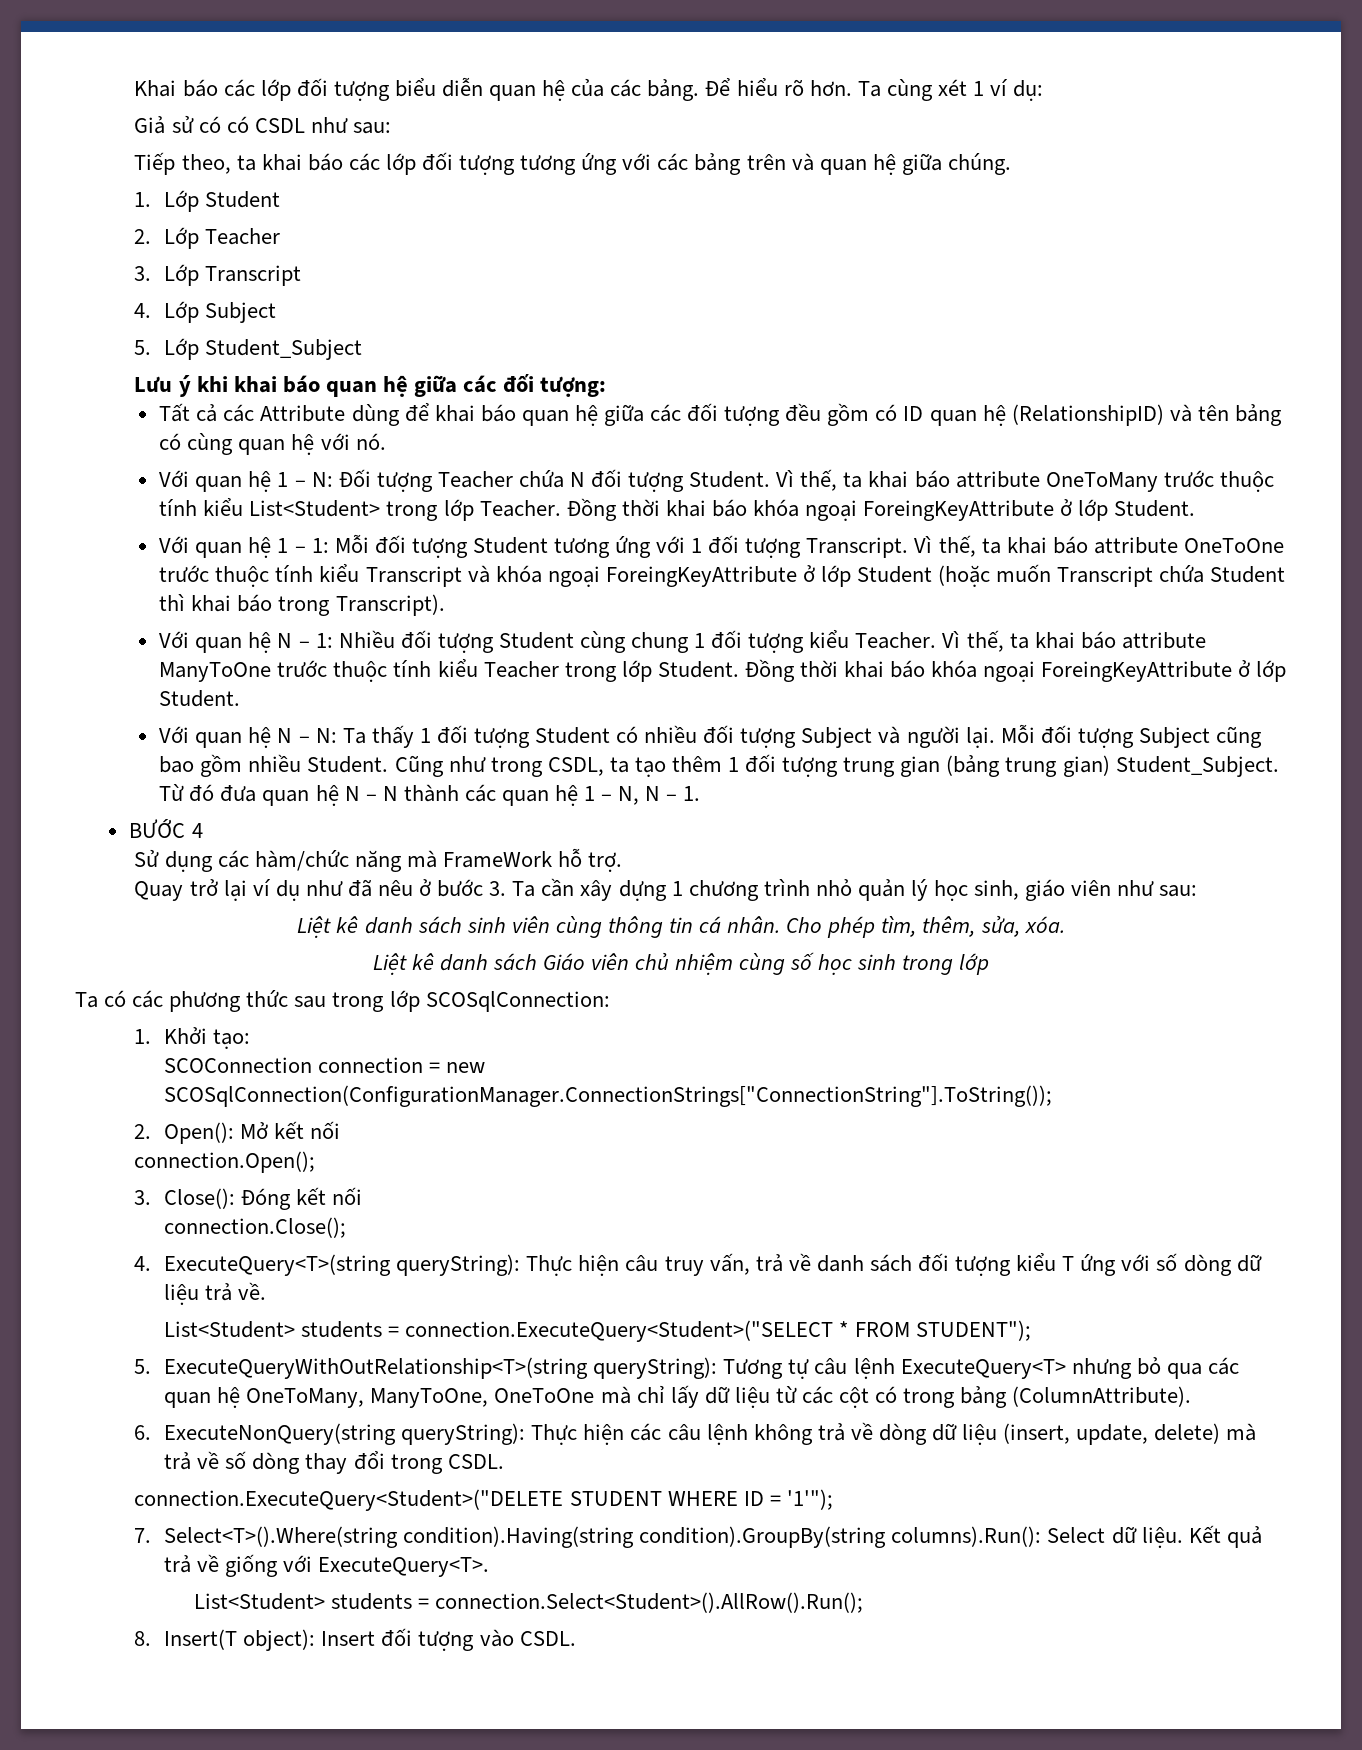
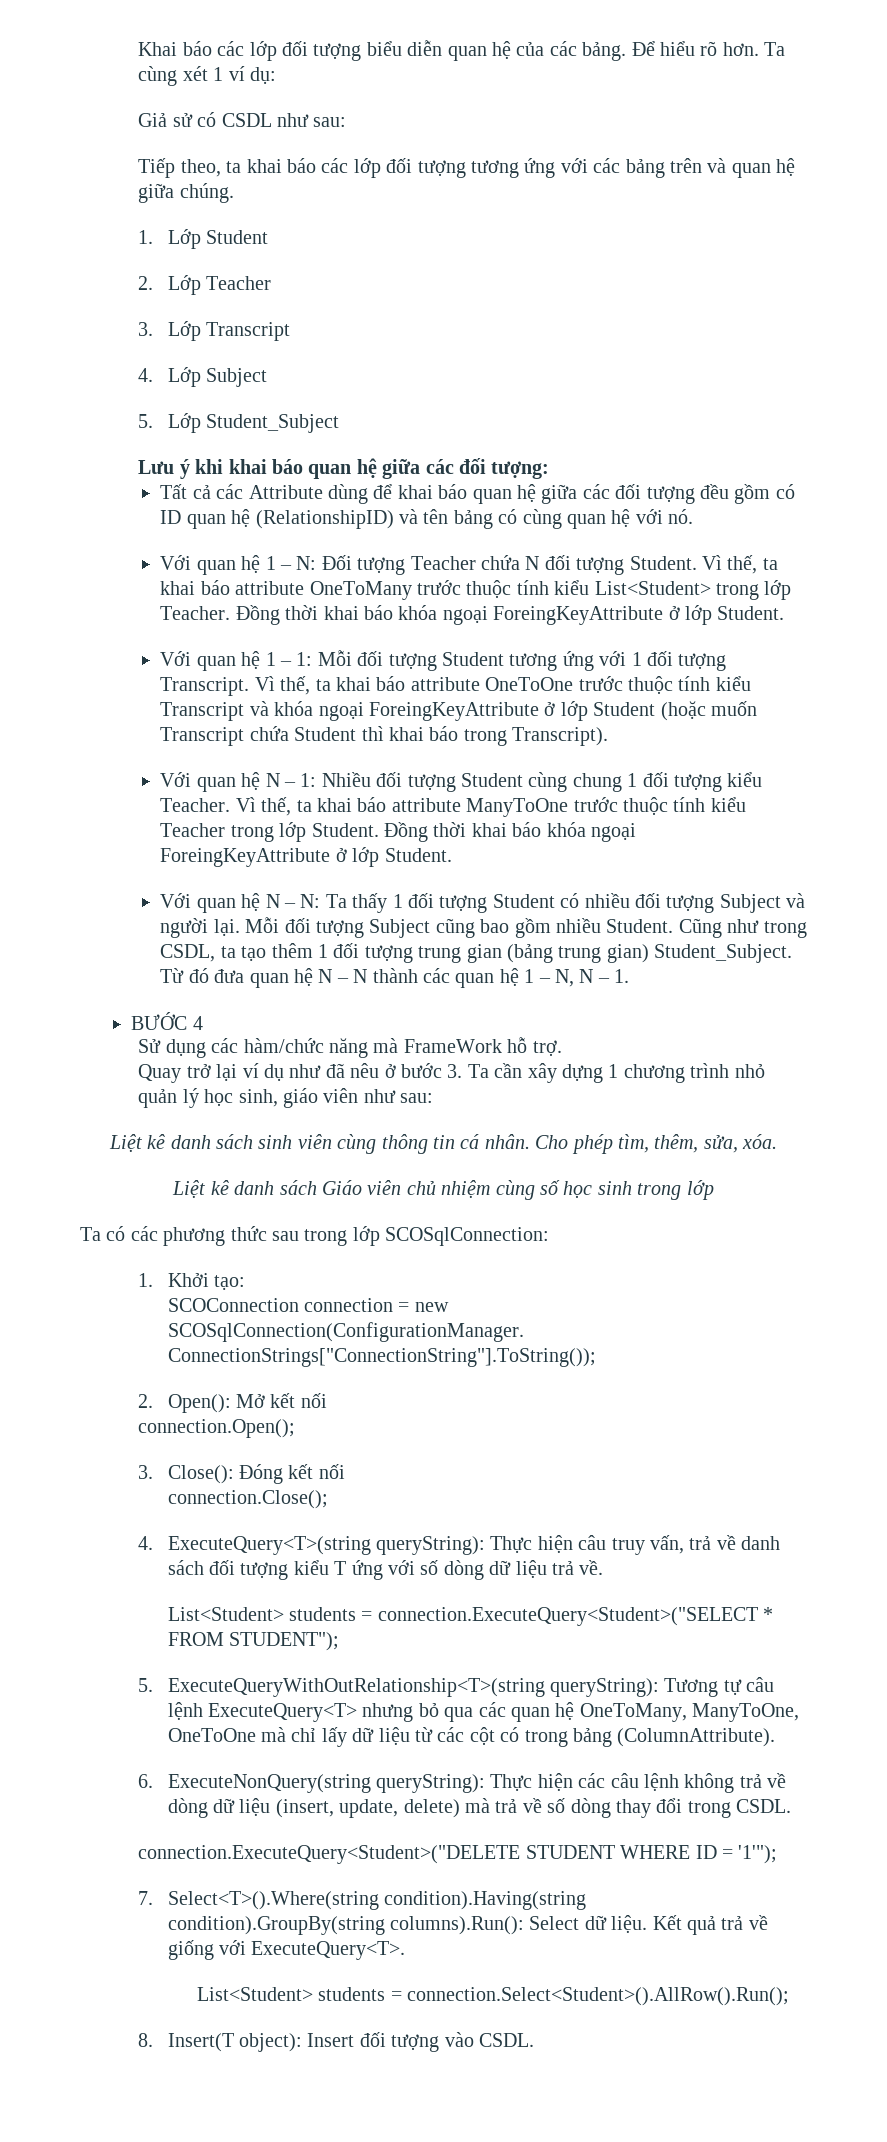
[226,116,249,133] có -> (217, 119) none

